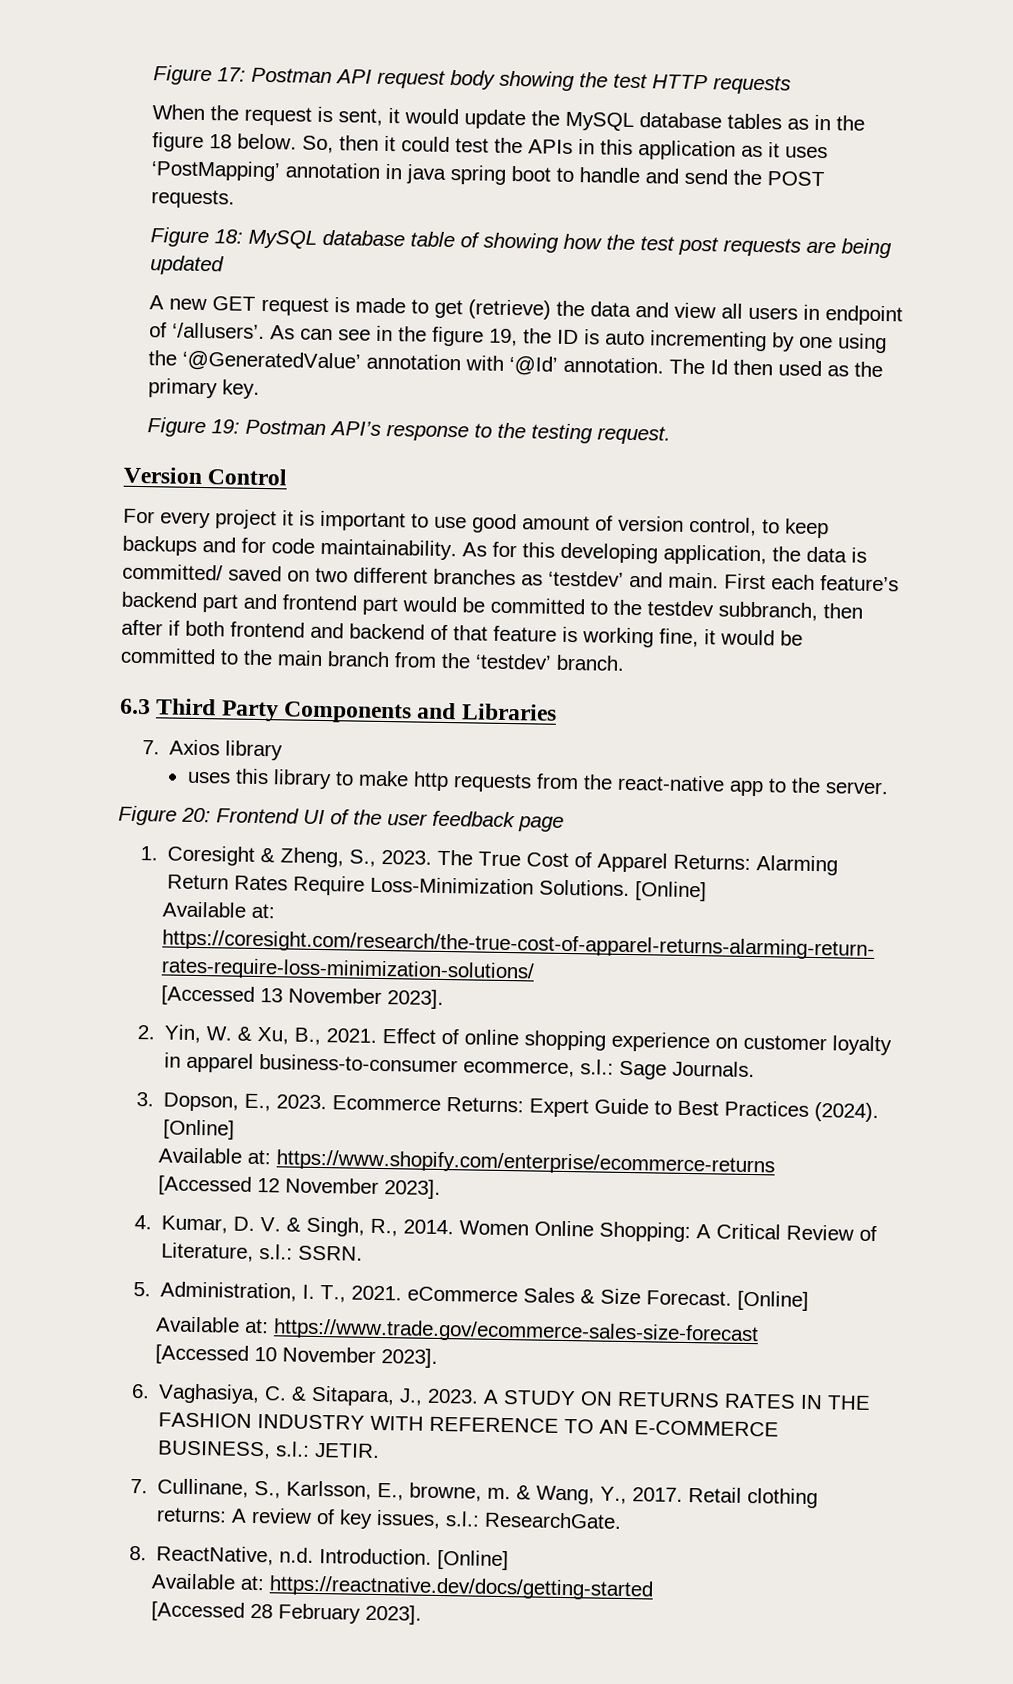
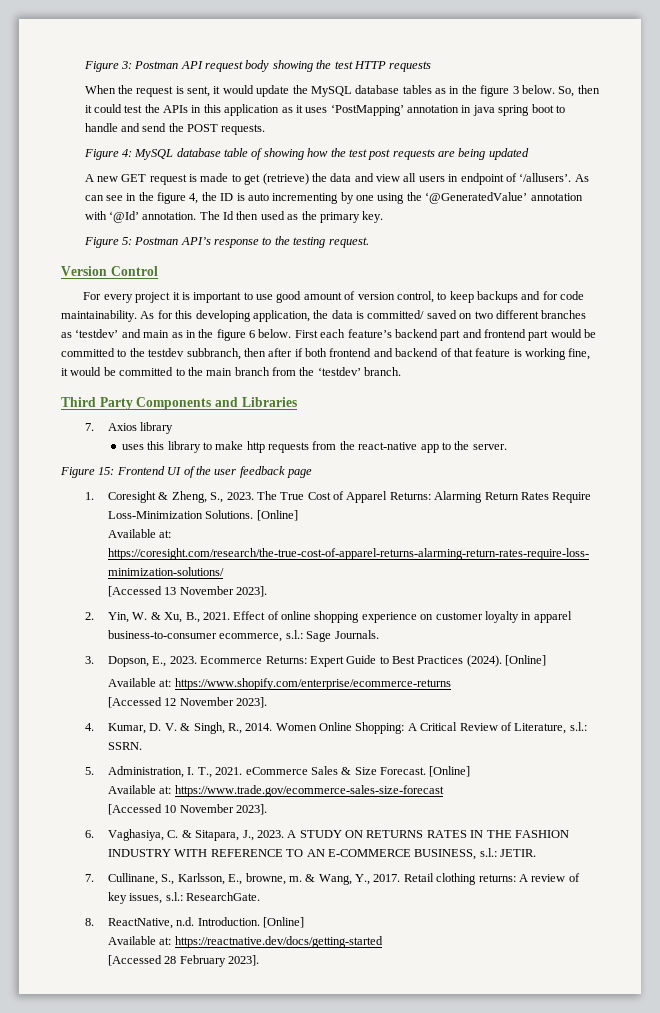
[153,65,247,86] Figure 17: -> [83,61,132,72] Figure 3:
[209,134,233,149] 18 -> [512,86,519,94] 3
[214,229,244,244] 18: -> [121,149,132,157] 4:
[489,328,519,347] 19, -> [189,193,199,204] 4,
[211,419,241,434] 19: -> [121,237,132,245] 5:
[668,572,719,589] main. -> [143,329,292,341] main as in the figure 6 below.
[120,698,151,715] 6.3 -> (402, 371) none
[181,807,211,823] 20: -> [98,467,115,475] 15:

